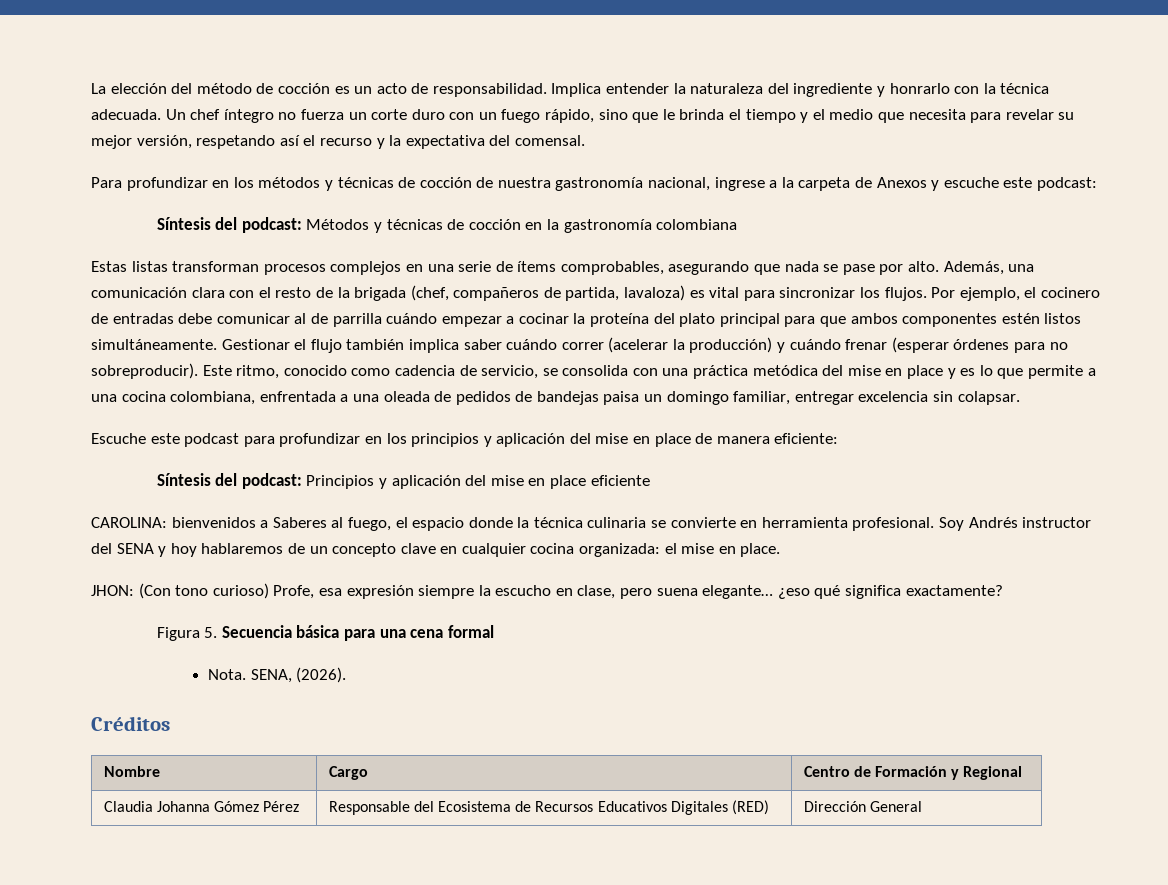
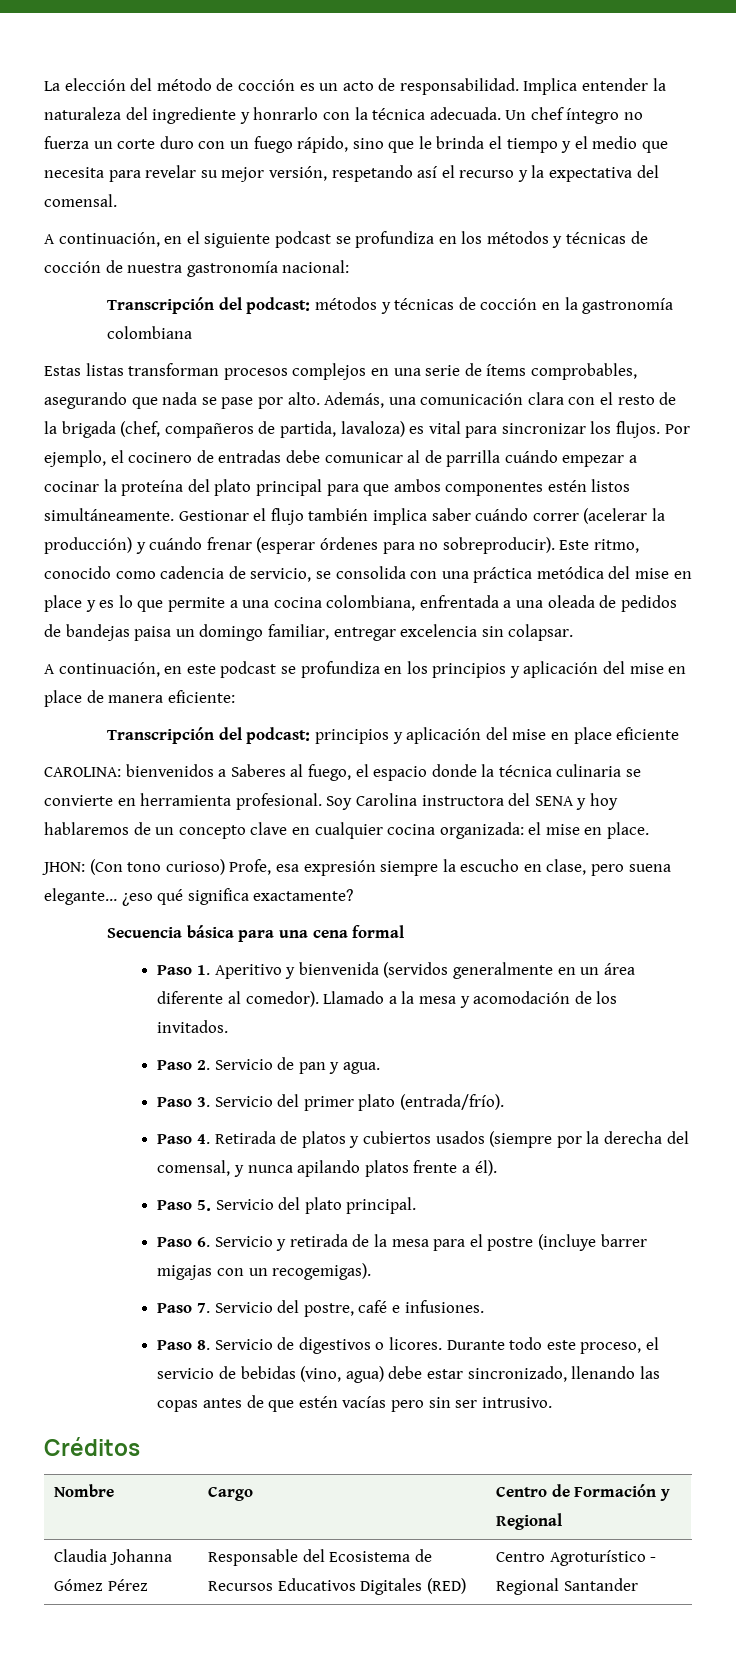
[91,177,208,191] Para profundizar -> [44,231,435,248] A continuación, en el siguiente podcast se profundiza
[648,177,1097,191] [156,217,370,233] nacional, ingrese a la carpeta de Anexos y escuche este podcast: // Síntesis del podcast: Métodos -> [282,260,350,273] [107,297,377,314] nacional: // Transcripción del podcast: métodos
[91,433,361,447] Escuche este podcast para profundizar -> [44,661,380,678] A continuación, en este podcast se profundiza
[156,473,375,489] Síntesis del podcast: Principios -> [107,727,389,744] Transcripción del podcast: principios
[968,517,1092,528] Andrés instructor -> [355,793,504,806] Carolina instructora
[156,627,218,641] Figura 5. -> (354, 895) none
[208,667,347,683] Nota. SENA, (2026). -> [157,962,635,979] [157,991,618,1008] [157,1020,229,1033] [157,1057,381,1074] [157,1094,505,1111] [157,1131,689,1148] [157,1160,497,1177] [157,1197,417,1214] [157,1234,647,1251] [157,1263,372,1280] [157,1300,484,1317] [157,1337,659,1354] [157,1366,660,1383] [157,1395,552,1412] Paso 1. Aperitivo y bienvenida (servidos generalmente en un área diferente al comedor). Llamado a la mesa y acomodación de los invitados. // Paso 2. Servicio de pan y agua. // Paso 3. Servicio del primer plato (entrada/frío). // Paso 4. Retirada de platos y cubiertos usados (siempre por la derecha del comensal, y nunca apilando platos frente a él). // Paso 5. Servicio del plato principal. // Paso 6. Servicio y retirada de la mesa para el postre (incluye barrer migajas con un recogemigas). // Paso 7. Servicio del postre, café e infusiones. // Paso 8. Servicio de digestivos o licores. Durante todo este proceso, el servicio de bebidas (vino, agua) debe estar sincronizado, llenando las copas antes de que estén vacías pero sin ser intrusivo.
[803,801,922,812] Dirección General -> [496,1550,657,1566] [496,1578,638,1595] Centro Agroturístico - Regional Santander

